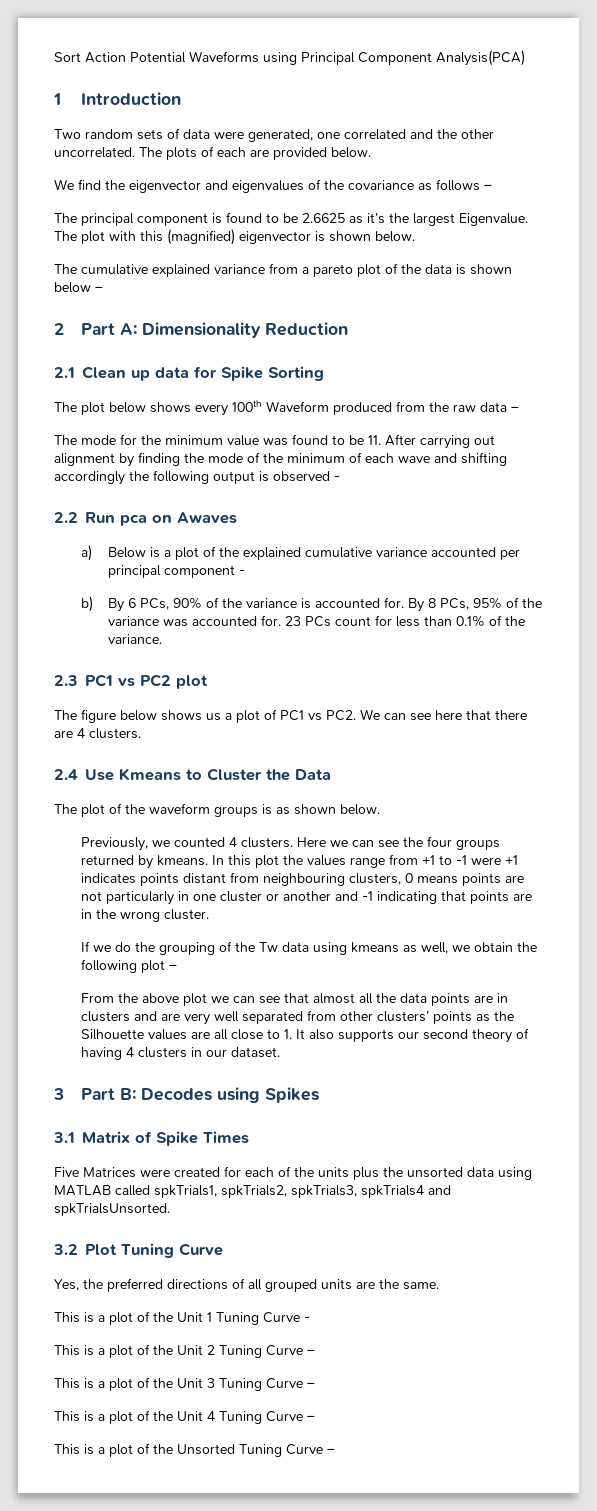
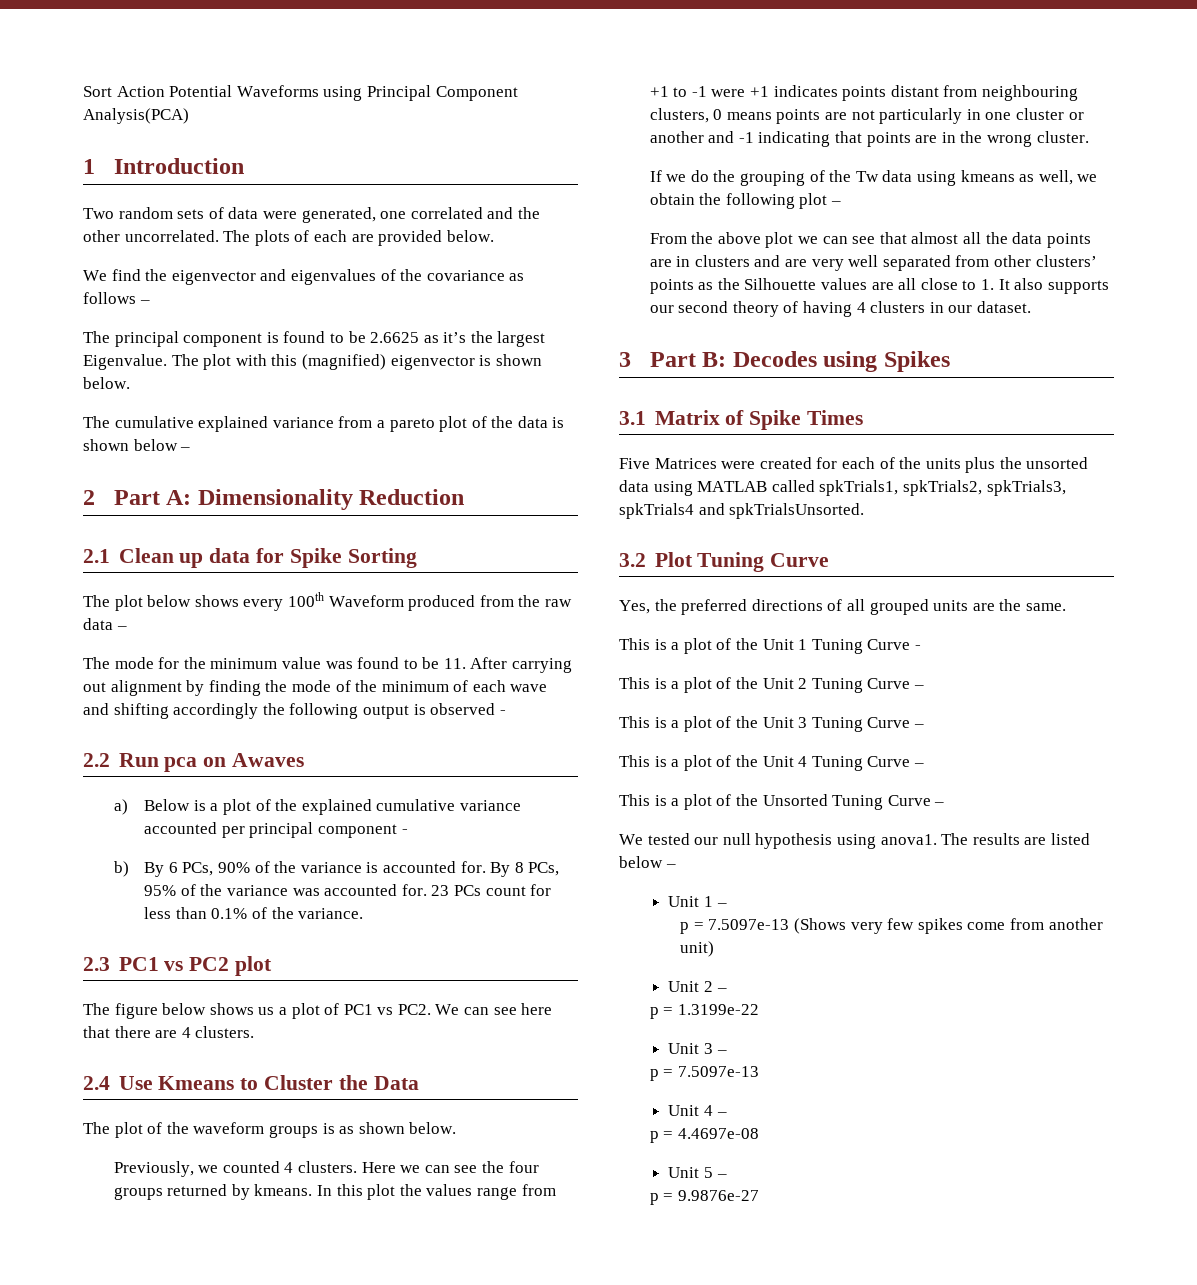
(335, 1451) none -> [619,833,1090,849] [619,856,676,868] [668,896,727,907] [680,918,1103,934] [680,941,715,957] [668,981,727,992] [649,1004,759,1019] [668,1043,727,1054] [649,1066,759,1081] [668,1105,727,1116] [649,1128,759,1143] [668,1167,727,1178] [649,1190,759,1205] // We tested our null hypothesis using anova1. The results are listed below – // Unit 1 – // p = 7.5097e-13 (Shows very few spikes come from another unit) // Unit 2 – // p = 1.3199e-22 // Unit 3 – // p = 7.5097e-13 // Unit 4 – // p = 4.4697e-08 // Unit 5 – // p = 9.9876e-27

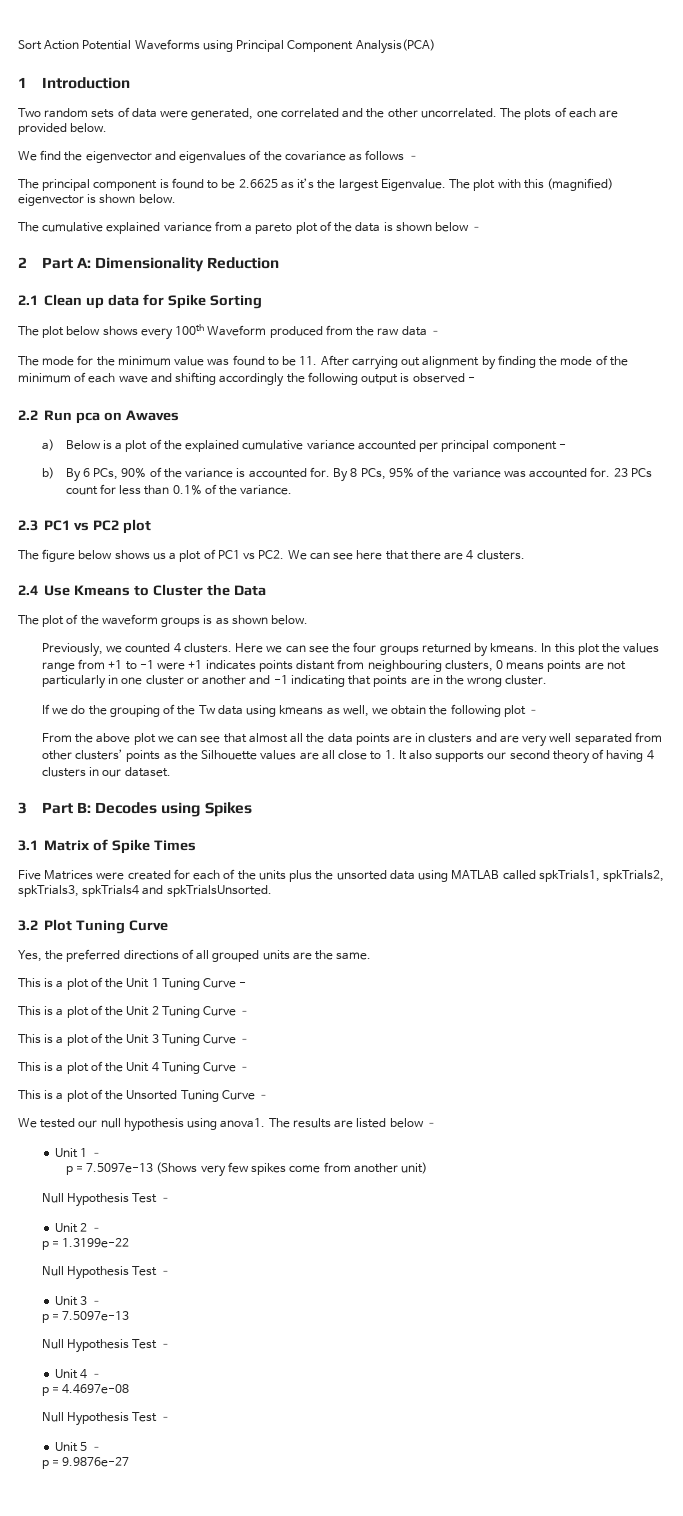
(715, 949) none -> [41,1193,171,1207] // Null Hypothesis Test –
(759, 1009) none -> [41,1266,171,1280] // Null Hypothesis Test –
(759, 1071) none -> [41,1339,171,1353] // Null Hypothesis Test –
(759, 1133) none -> [41,1412,171,1426] // Null Hypothesis Test –

